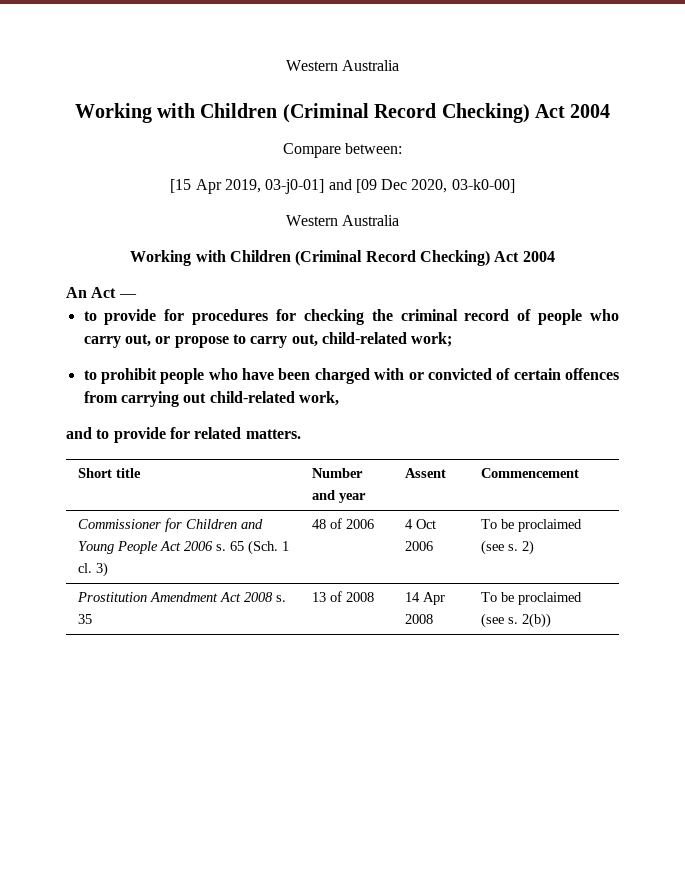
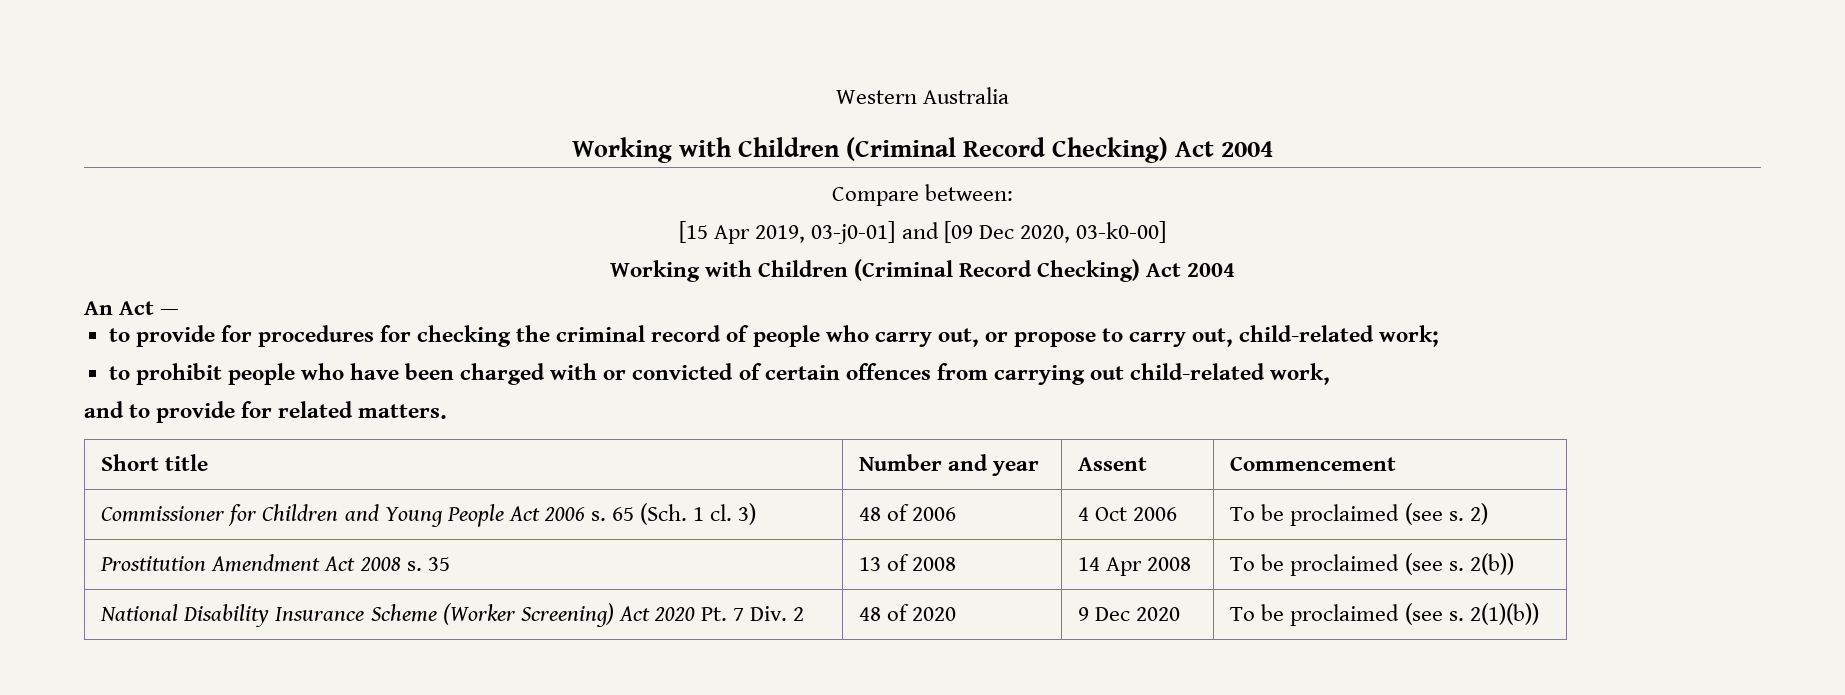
[285,215,400,226] // Western Australia -> (1166, 232) none
(551, 620) none -> [100,603,805,627] [859,604,957,621] [1078,607,1181,621] [1230,603,1539,626] // National Disability Insurance Scheme (Worker Screening) Act 2020 Pt. 7 Div. 2 | 48 of 2020 | 9 Dec 2020 | To be proclaimed (see s. 2(1)(b))

